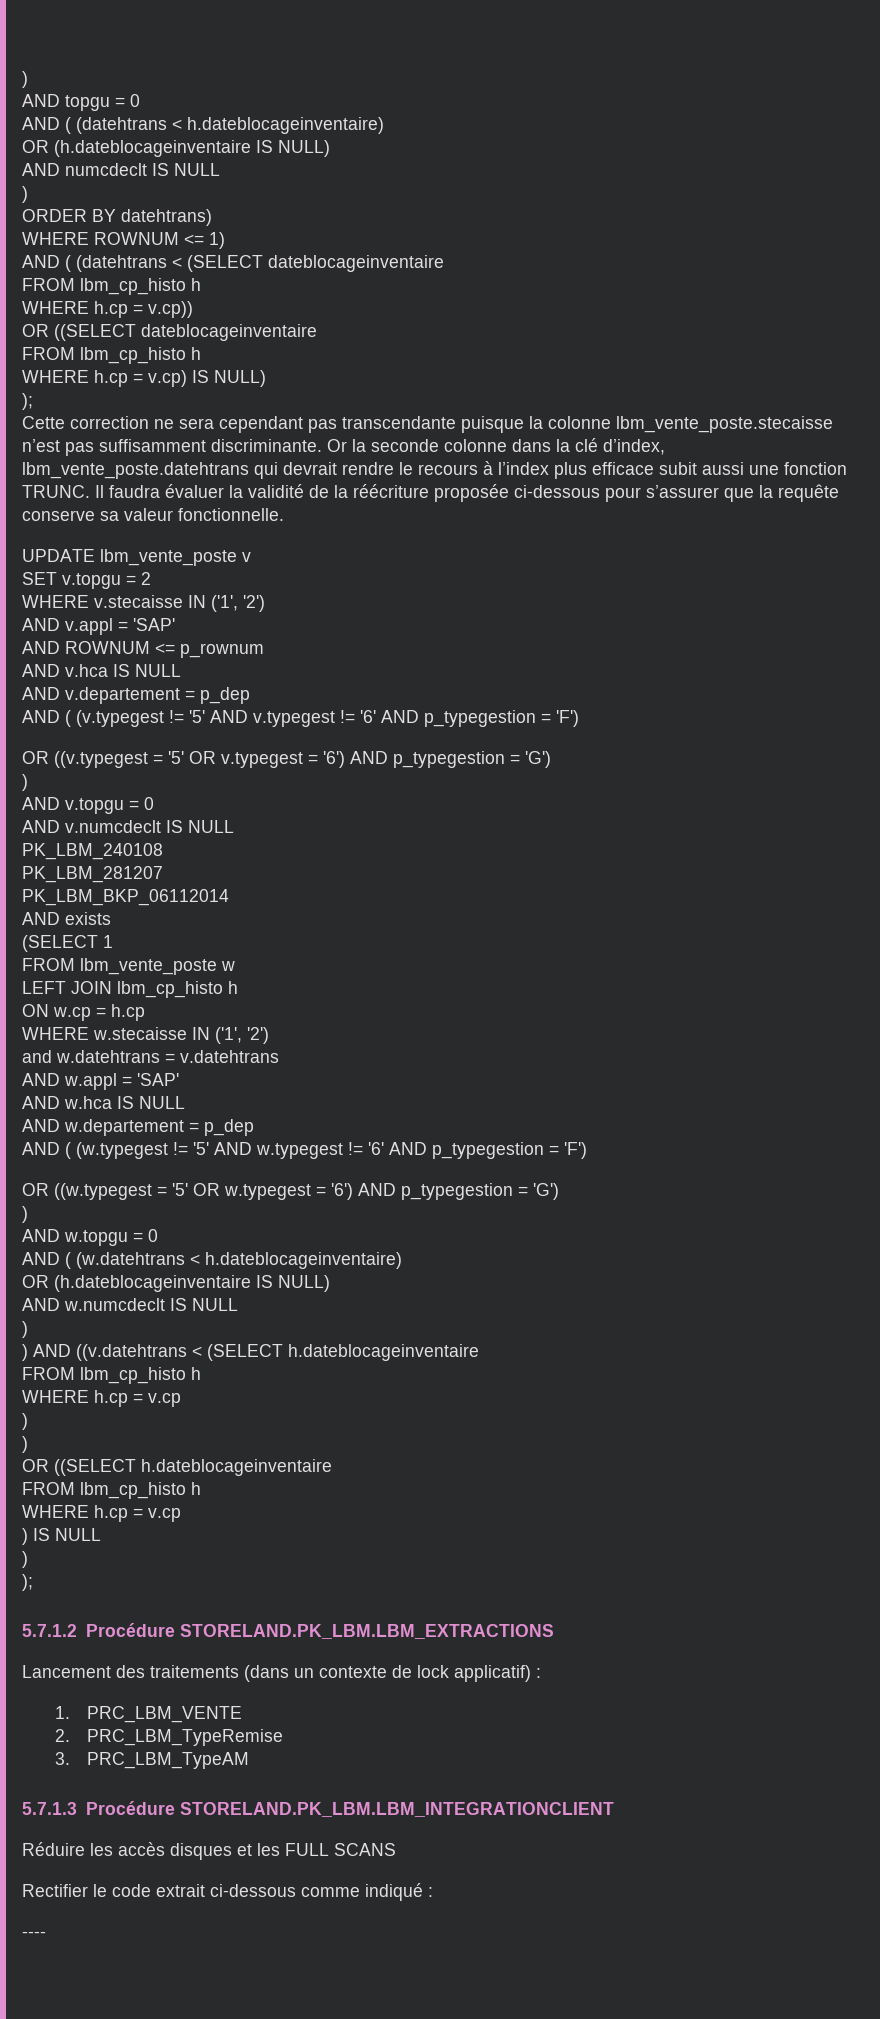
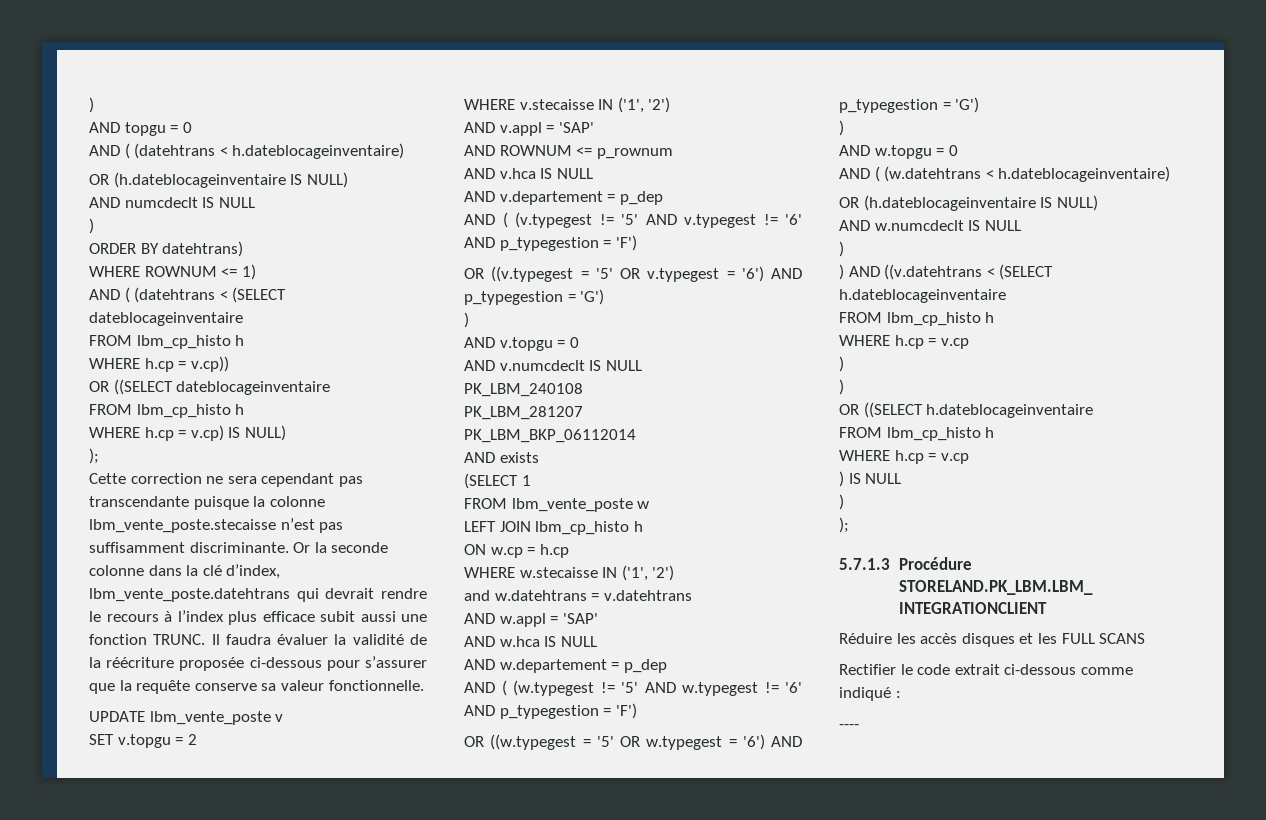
[22,1623,554,1639] [22,1665,541,1682] [54,1706,243,1723] [54,1729,284,1746] [54,1752,250,1769] // 5.7.1.2 Procédure STORELAND.PK_LBM.LBM_EXTRACTIONS // Lancement des traitements (dans un contexte de lock applicatif) : // 1. PRC_LBM_VENTE // 2. PRC_LBM_TypeRemise // 3. PRC_LBM_TypeAM -> (849, 525) none

